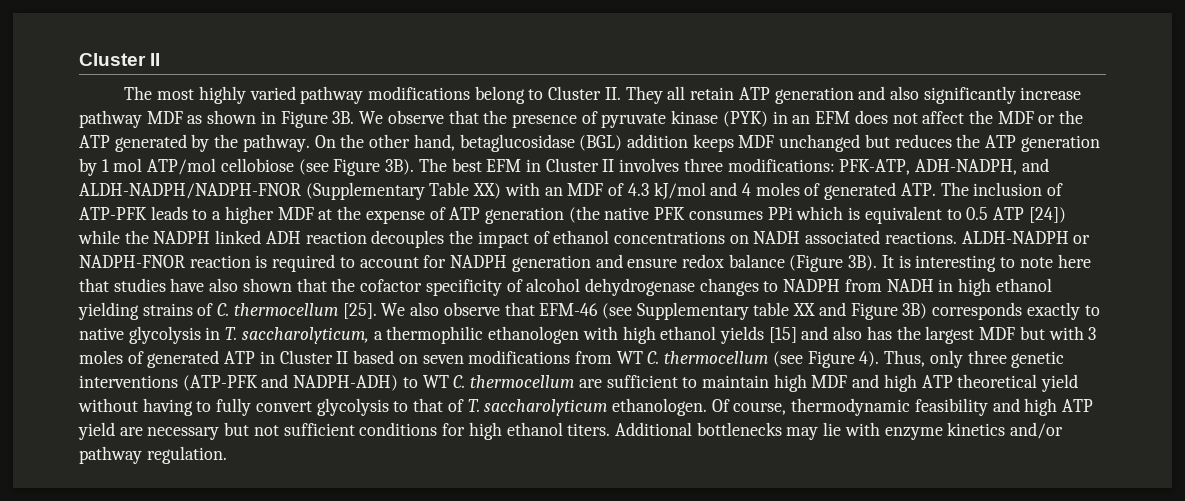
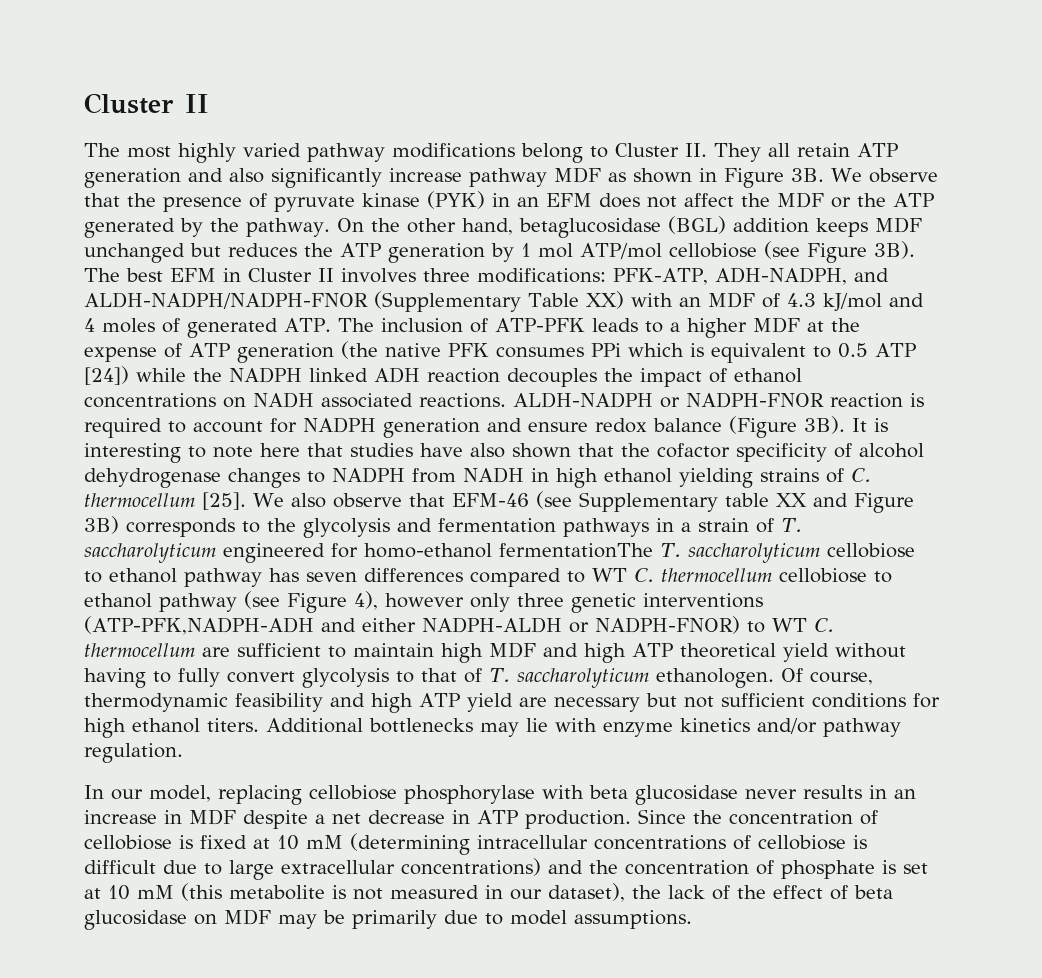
[1026,302,1100,320] [79,326,1097,344] [79,350,1065,368] [79,374,399,391] exactly to native glycolysis in T. saccharolyticum, a thermophilic ethanologen with high ethanol yields [15] and also has the largest MDF but with 3 moles of generated ATP in Cluster II based on seven modifications from WT C. thermocellum (see Figure 4). Thus, only three genetic interventions (ATP-PFK and NADPH-ADH) -> [242,518,802,538] [84,543,915,563] [84,568,892,587] [84,591,763,613] [84,616,740,635] to the glycolysis and fermentation pathways in a strain of T. saccharolyticum engineered for homo-ethanol fermentationThe T. saccharolyticum cellobiose to ethanol pathway has seven differences compared to WT C. thermocellum cellobiose to ethanol pathway (see Figure 4), however only three genetic interventions (ATP-PFK,NADPH-ADH and either NADPH-ALDH or NADPH-FNOR)
(227, 455) none -> [84,785,916,805] [84,809,878,829] [84,833,867,855] [84,858,928,880] [84,883,893,902] [84,909,692,930] // In our model, replacing cellobiose phosphorylase with beta glucosidase never results in an increase in MDF despite a net decrease in ATP production. Since the concentration of cellobiose is fixed at 10 mM (determining intracellular concentrations of cellobiose is difficult due to large extracellular concentrations) and the concentration of phosphate is set at 10 mM (this metabolite is not measured in our dataset), the lack of the effect of beta glucosidase on MDF may be primarily due to model assumptions.

